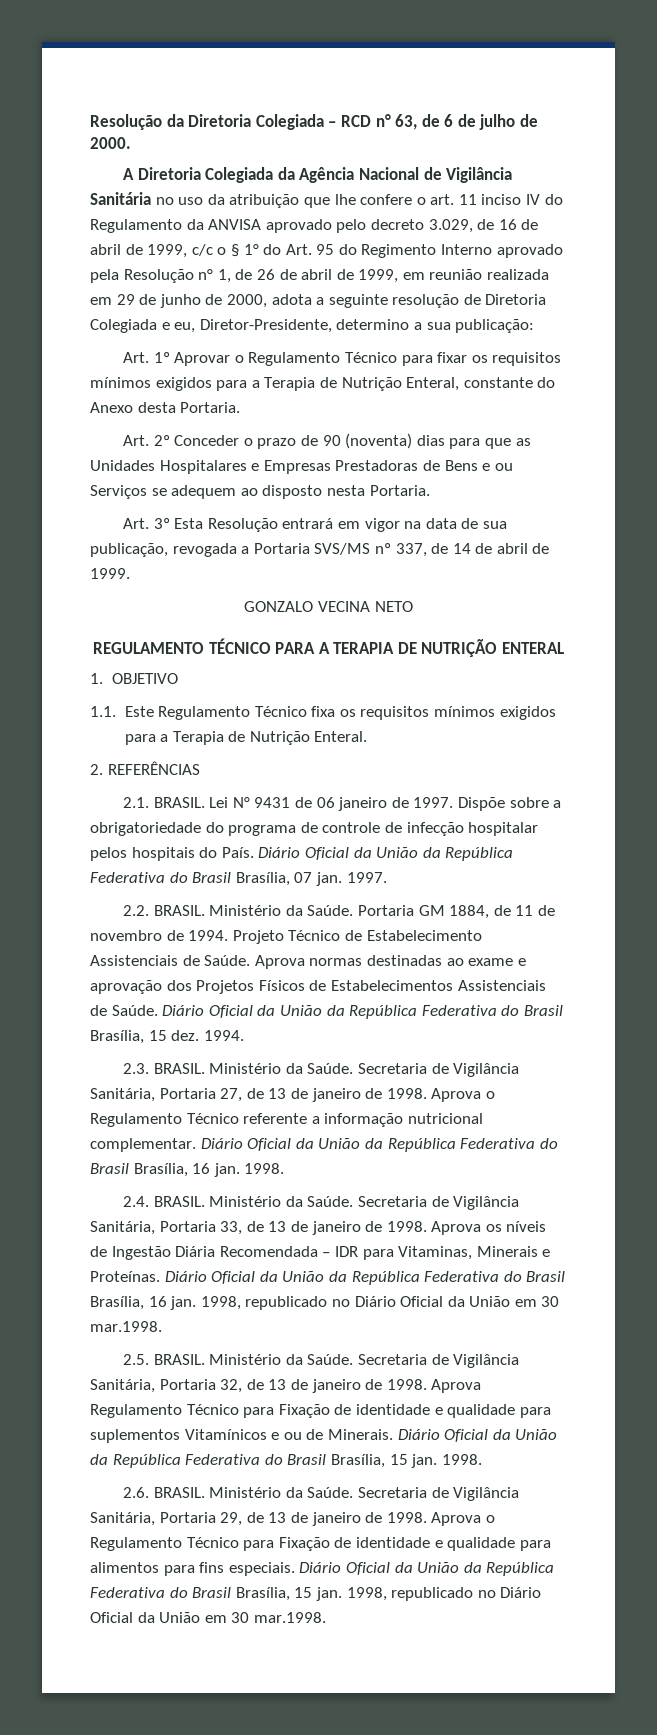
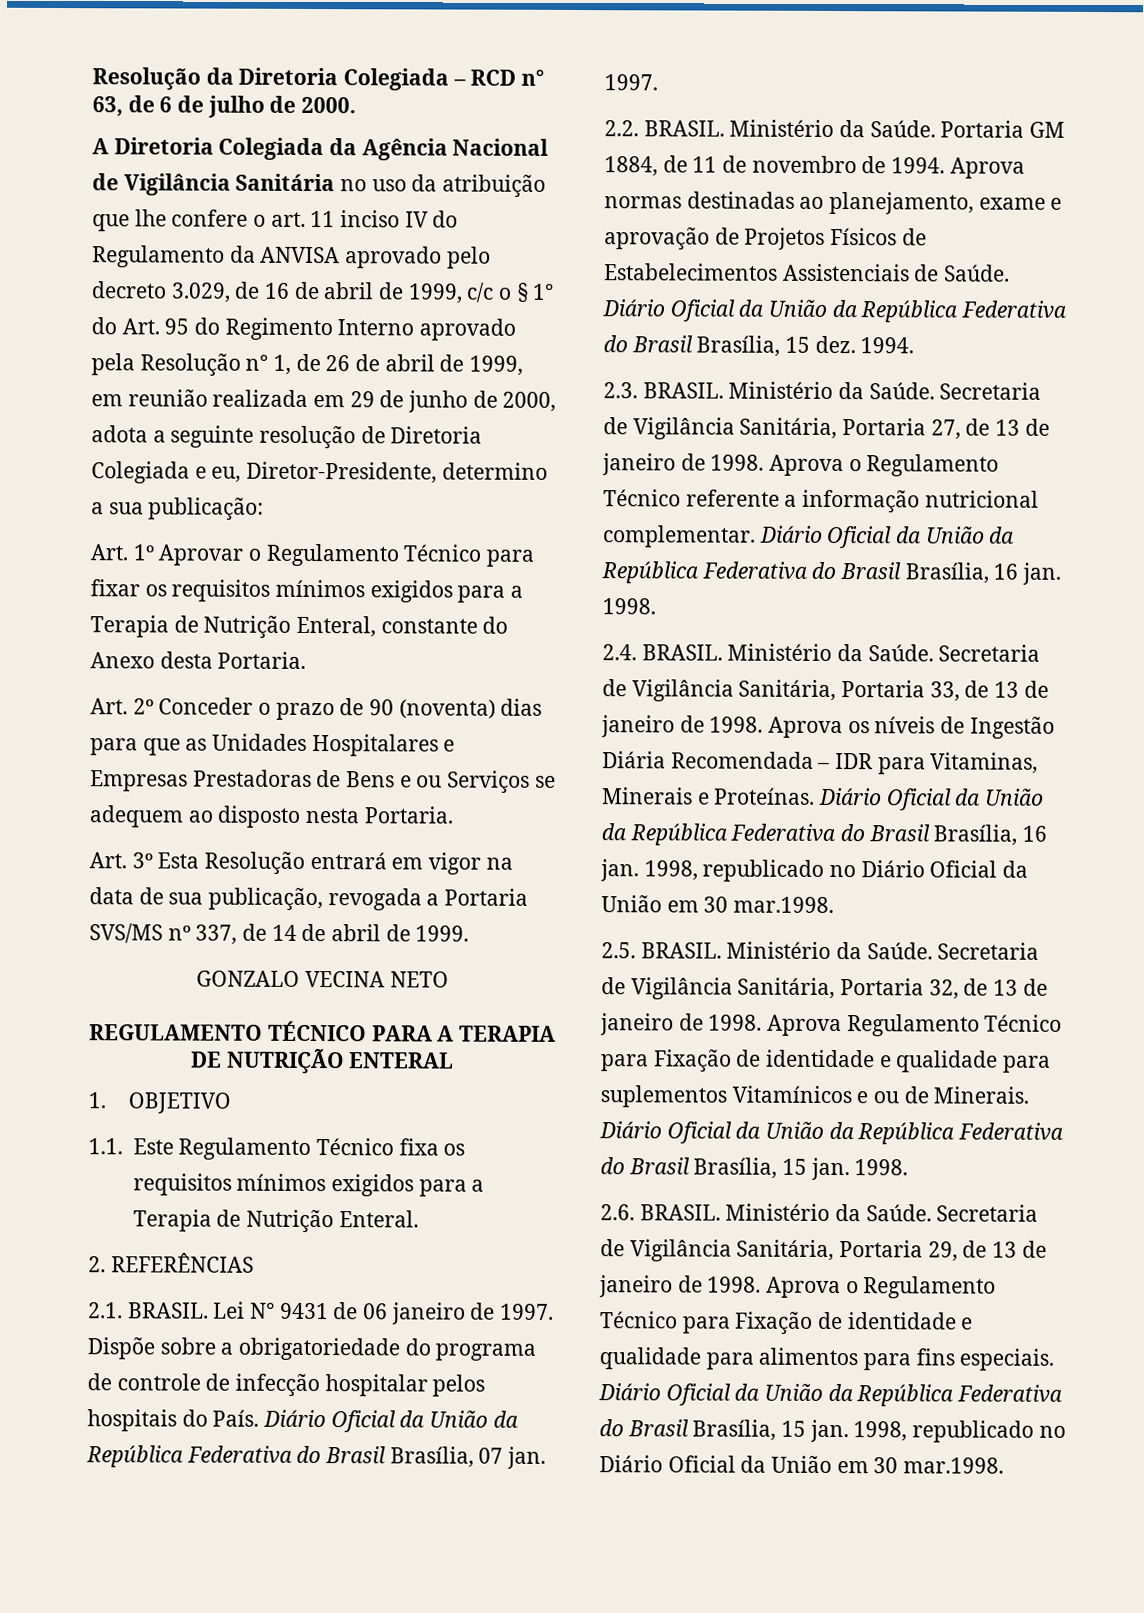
[232,930,482,944] [90,955,251,966] Projeto Técnico de Estabelecimento Assistenciais de Saúde. -> (946, 165) none
(464, 962) none -> [829,191,975,215] planejamento,
[166,980,192,991] dos -> [714,227,740,245] de

